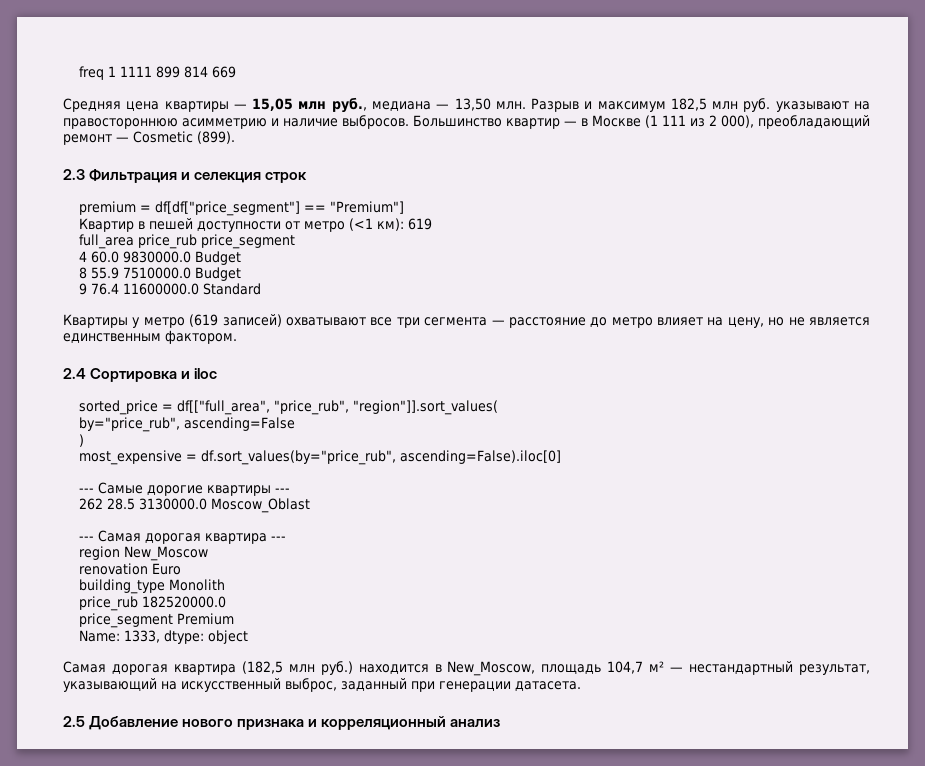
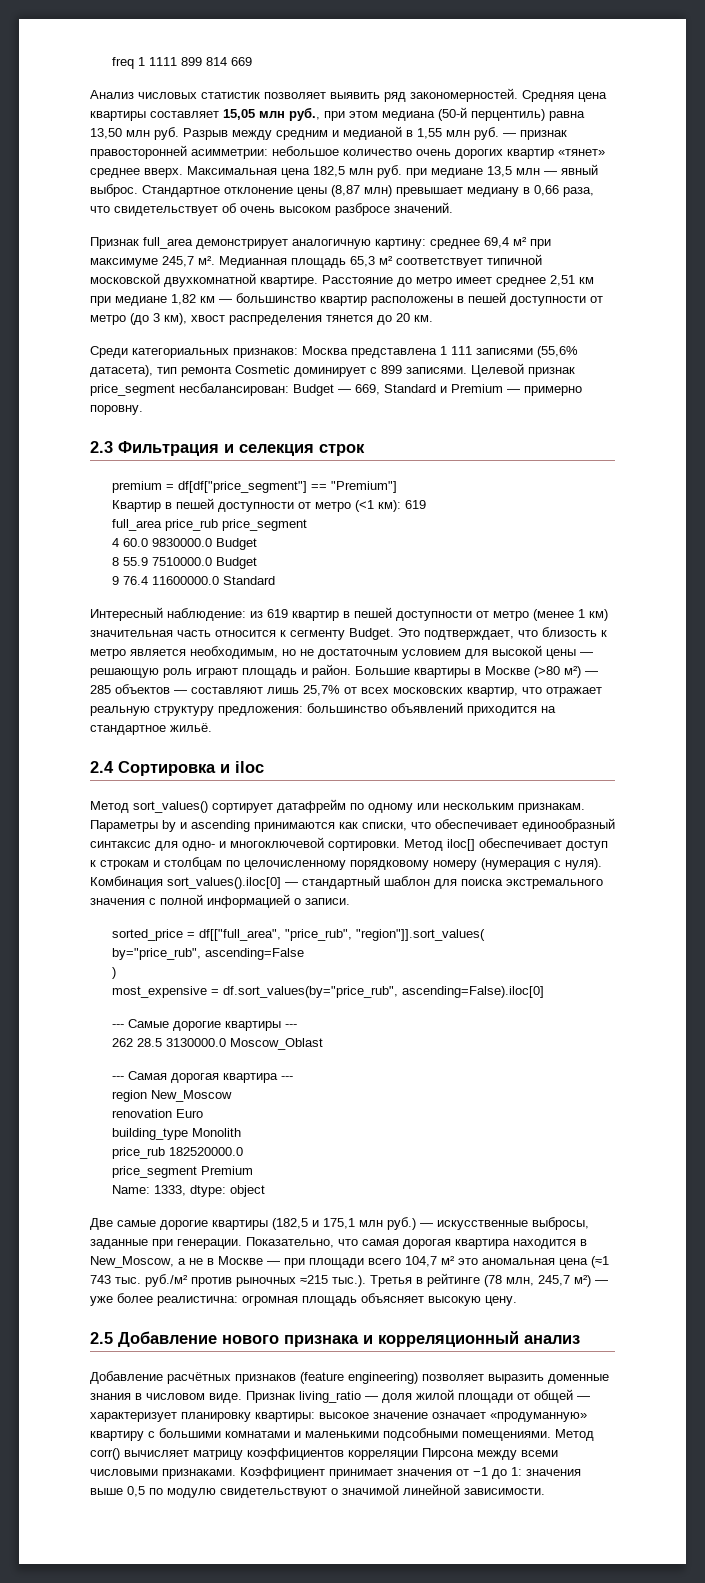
(237, 72) none -> [90,88,518,102] Анализ числовых статистик позволяет выявить ряд закономерностей.
[233,104,247,109] — -> [150,111,219,118] составляет
[371,98,871,112] [63,115,870,129] [63,131,235,145] медиана — 13,50 млн. Разрыв и максимум 182,5 млн руб. указывают на правостороннюю асимметрию и наличие выбросов. Большинство квартир — в Москве (1 111 из 2 000), преобладающий ремонт — Cosmetic (899). -> [324,107,585,121] [90,126,567,140] [90,145,605,159] [90,164,598,178] [90,184,594,197] [90,202,453,216] [90,237,551,249] [90,254,542,268] [90,273,594,287] [90,292,603,306] [90,313,433,325] [90,346,578,358] [90,363,575,377] [90,383,582,396] [90,405,143,415] при этом медиана (50-й перцентиль) равна 13,50 млн руб. Разрыв между средним и медианой в 1,55 млн руб. — признак правосторонней асимметрии: небольшое количество очень дорогих квартир «тянет» среднее вверх. Максимальная цена 182,5 млн руб. при медиане 13,5 млн — явный выброс. Стандартное отклонение цены (8,87 млн) превышает медиану в 0,66 раза, что свидетельствует об очень высоком разбросе значений. // Признак full_area демонстрирует аналогичную картину: среднее 69,4 м² при максимуме 245,7 м². Медианная площадь 65,3 м² соответствует типичной московской двухкомнатной квартире. Расстояние до метро имеет среднее 2,51 км при медиане 1,82 км — большинство квартир расположены в пешей доступности от метро (до 3 км), хвост распределения тянется до 20 км. // Среди категориальных признаков: Москва представлена 1 111 записями (55,6% датасета), тип ремонта Cosmetic доминирует с 899 записями. Целевой признак price_segment несбалансирован: Budget — 669, Standard и Premium — примерно поровну.
[63,314,871,328] [63,330,237,344] [63,368,218,382] Квартиры у метро (619 записей) охватывают все три сегмента — расстояние до метро влияет на цену, но не является единственным фактором. // 2.4 Сортировка и iloc -> [90,607,608,621] [90,627,607,640] [90,645,593,659] [90,664,598,678] [90,684,602,697] [90,702,556,716] [90,723,212,735] [90,761,264,776] [90,799,585,813] [90,818,615,832] [90,837,608,851] [90,857,602,870] [90,875,603,889] [90,894,350,908] Интересный наблюдение: из 619 квартир в пешей доступности от метро (менее 1 км) значительная часть относится к сегменту Budget. Это подтверждает, что близость к метро является необходимым, но не достаточным условием для высокой цены — решающую роль играют площадь и район. Большие квартиры в Москве (>80 м²) — 285 объектов — составляют лишь 25,7% от всех московских квартир, что отражает реальную структуру предложения: большинство объявлений приходится на стандартное жильё. // 2.4 Сортировка и iloc // Метод sort_values() сортирует датафрейм по одному или нескольким признакам. Параметры by и ascending принимаются как списки, что обеспечивает единообразный синтаксис для одно- и многоключевой сортировки. Метод iloc[] обеспечивает доступ к строкам и столбцам по целочисленному порядковому номеру (нумерация с нуля). Комбинация sort_values().iloc[0] — стандартный шаблон для поиска экстремального значения с полной информацией о записи.
[63,661,871,676] [63,678,581,692] Самая дорогая квартира (182,5 млн руб.) находится в New_Moscow, площадь 104,7 м² — нестандартный результат, указывающий на искусственный выброс, заданный при генерации датасета. -> [90,1217,589,1230] [90,1237,587,1249] [90,1256,609,1268] [90,1273,608,1287] [90,1293,517,1306] Две самые дорогие квартиры (182,5 и 175,1 млн руб.) — искусственные выбросы, заданные при генерации. Показательно, что самая дорогая квартира находится в New_Moscow, а не в Москве — при площади всего 104,7 м² это аномальная цена (≈1 743 тыс. руб./м² против рыночных ≈215 тыс.). Третья в рейтинге (78 млн, 245,7 м²) — уже более реалистична: огромная площадь объясняет высокую цену.
(501, 723) none -> [90,1371,609,1384] [90,1389,590,1403] [90,1412,587,1422] [90,1428,594,1441] [90,1448,558,1460] [90,1467,581,1479] [90,1484,545,1498] // Добавление расчётных признаков (feature engineering) позволяет выразить доменные знания в числовом виде. Признак living_ratio — доля жилой площади от общей — характеризует планировку квартиры: высокое значение означает «продуманную» квартиру с большими комнатами и маленькими подсобными помещениями. Метод corr() вычисляет матрицу коэффициентов корреляции Пирсона между всеми числовыми признаками. Коэффициент принимает значения от −1 до 1: значения выше 0,5 по модулю свидетельствуют о значимой линейной зависимости.

